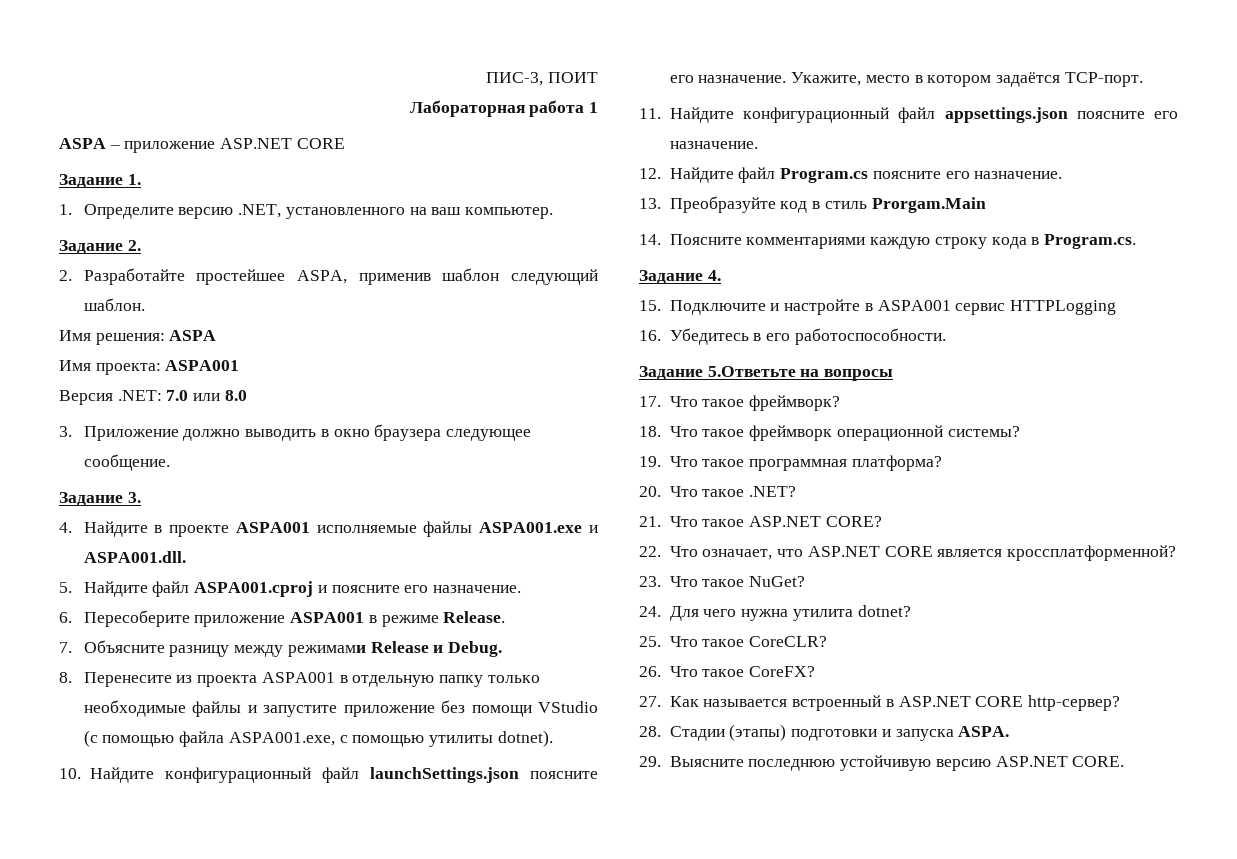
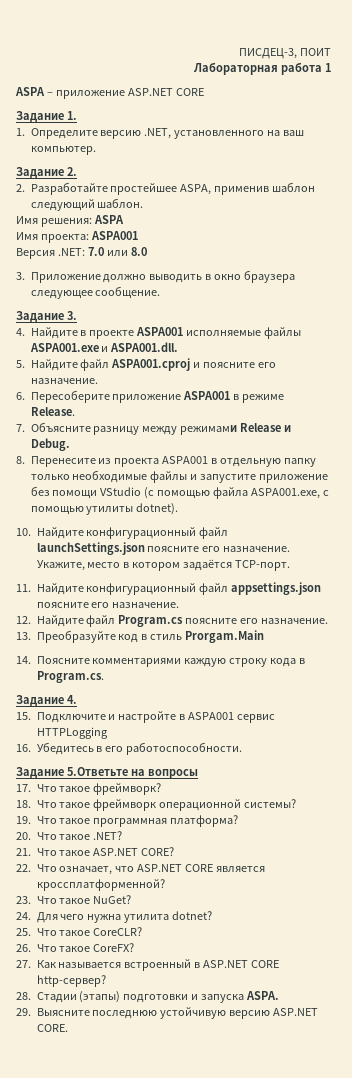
[486,72,544,86] ПИС-3, -> [239,48,298,59] ПИСДЕЦ-3,

